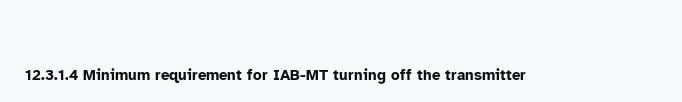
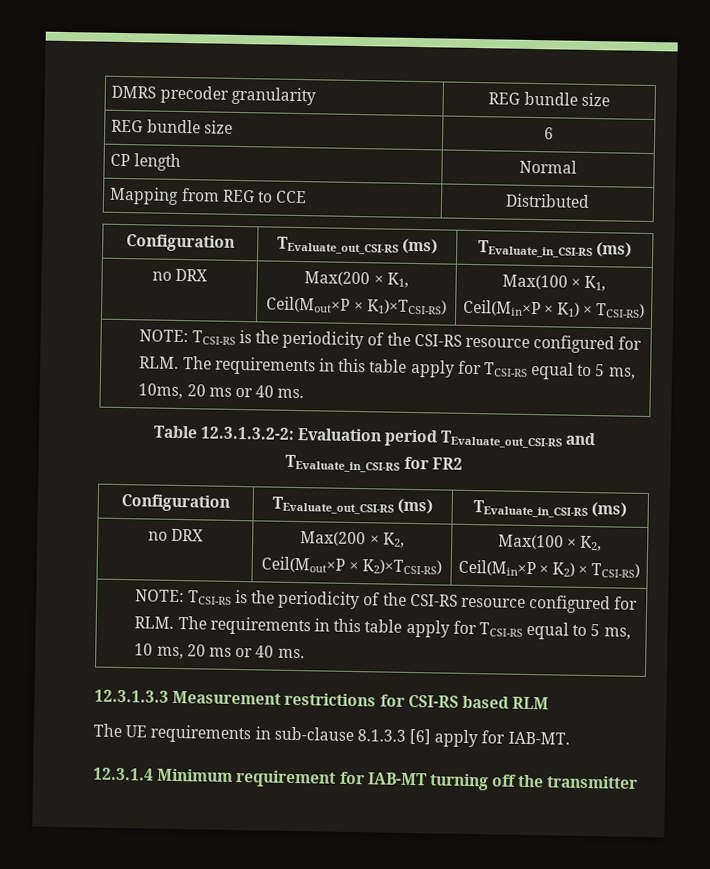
(25, 75) none -> [111,85,316,106] [488,91,610,107] [111,119,233,134] [544,127,554,140] [110,153,181,171] [519,159,577,174] [109,186,308,205] [505,193,590,208] [126,234,235,252] [276,236,439,255] [477,240,633,259] [151,268,209,282] [304,271,409,288] [266,296,447,315] [501,274,607,292] [462,299,646,318] [139,329,643,354] [139,356,636,380] [138,383,305,400] [152,425,597,449] [285,454,463,473] [121,494,230,512] [271,496,434,515] [472,500,628,518] [147,528,205,542] [300,531,405,548] [261,556,442,575] [497,534,603,552] [457,559,641,578] [135,589,639,614] [134,615,631,640] [134,643,305,660] [94,689,550,710] [93,723,570,748] DMRS precoder granularity | REG bundle size // REG bundle size | 6 // CP length | Normal // Mapping from REG to CCE | Distributed // Configuration | TEvaluate_out_CSI-RS (ms) | TEvaluate_in_CSI-RS (ms) // no DRX | Max(200 × K1, Ceil(Mout×P × K1)×TCSI-RS) | Max(100 × K1, Ceil(Min×P × K1) × TCSI-RS) // NOTE: TCSI-RS is the periodicity of the CSI-RS resource configured for RLM. The requirements in this table apply for TCSI-RS equal to 5 ms, 10ms, 20 ms or 40 ms. // Table 12.3.1.3.2-2: Evaluation period TEvaluate_out_CSI-RS and TEvaluate_in_CSI-RS for FR2 // Configuration | TEvaluate_out_CSI-RS (ms) | TEvaluate_in_CSI-RS (ms) // no DRX | Max(200 × K2, Ceil(Mout×P × K2)×TCSI-RS) | Max(100 × K2, Ceil(Min×P × K2) × TCSI-RS) // NOTE: TCSI-RS is the periodicity of the CSI-RS resource configured for RLM. The requirements in this table apply for TCSI-RS equal to 5 ms, 10 ms, 20 ms or 40 ms. // 12.3.1.3.3 Measurement restrictions for CSI-RS based RLM // The UE requirements in sub-clause 8.1.3.3 [6] apply for IAB-MT. //

